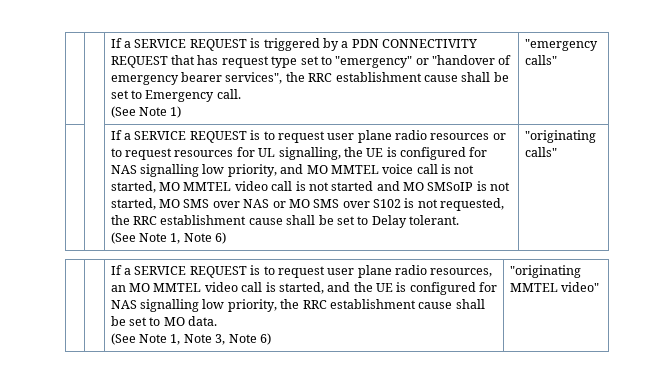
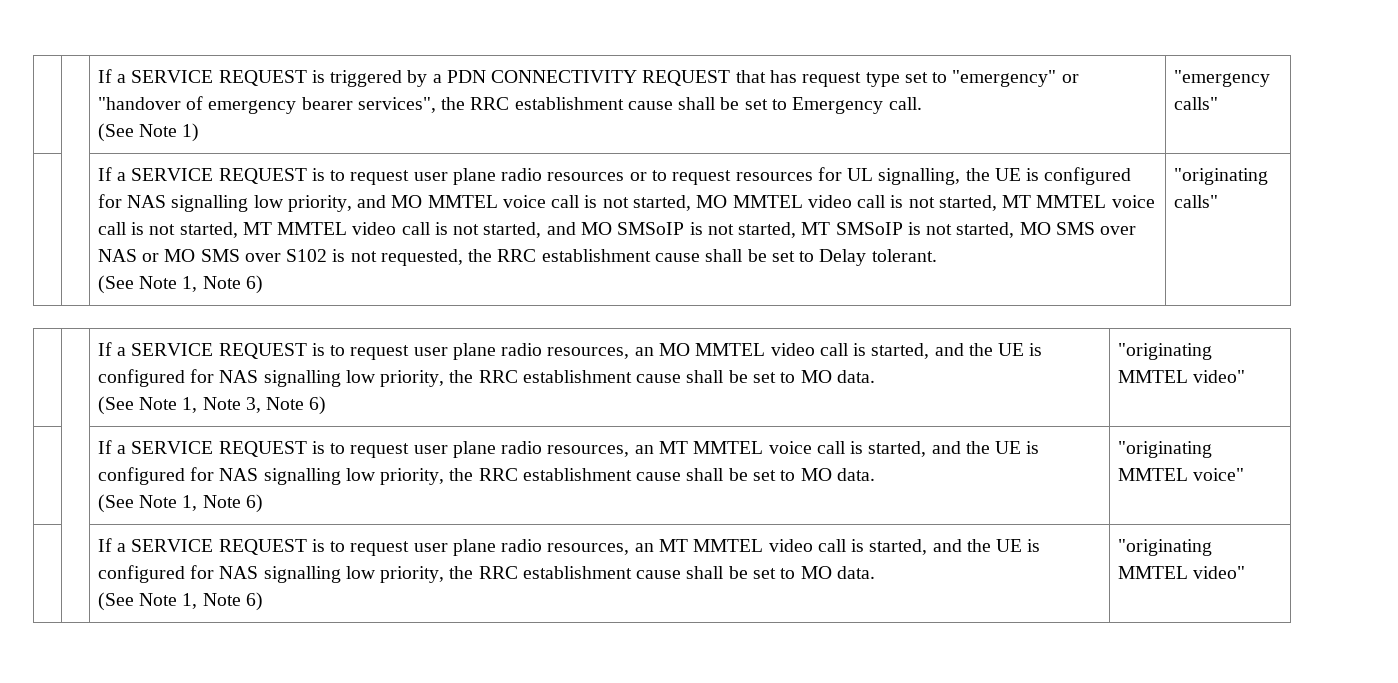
[331,181,374,191] started -> [938,195,1155,211] [97,222,542,238] started, MT MMTEL voice call is not started, MT MMTEL video call is not started,
(156, 204) none -> [801,222,1015,238] MT SMSoIP is not started,
(600, 287) none -> [97,440,1040,458] [97,467,875,485] [97,494,263,513] [1117,441,1212,458] [1117,468,1245,481] [97,538,1041,556] [97,565,875,583] [97,592,263,611] [1117,539,1212,556] [1117,566,1246,579] // | | If a SERVICE REQUEST is to request user plane radio resources, an MT MMTEL voice call is started, and the UE is configured for NAS signalling low priority, the RRC establishment cause shall be set to MO data. // (See Note 1, Note 6) | "originating MMTEL voice" // | | If a SERVICE REQUEST is to request user plane radio resources, an MT MMTEL video call is started, and the UE is configured for NAS signalling low priority, the RRC establishment cause shall be set to MO data. // (See Note 1, Note 6) | "originating MMTEL video"

